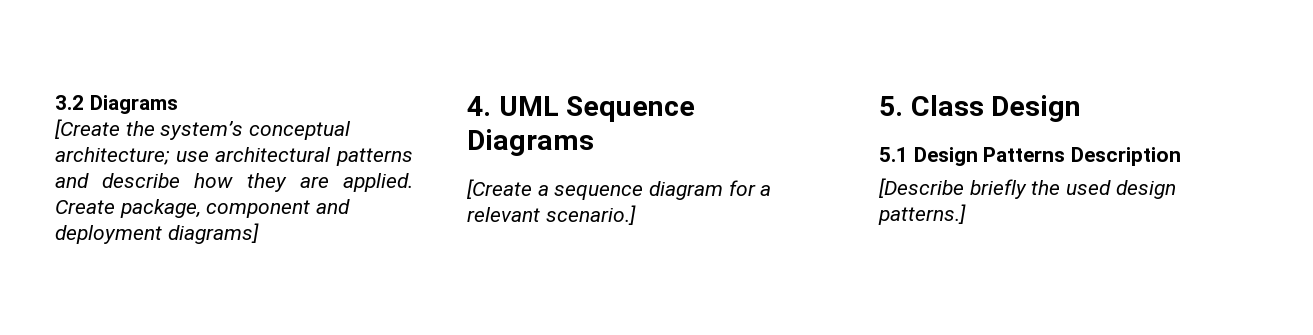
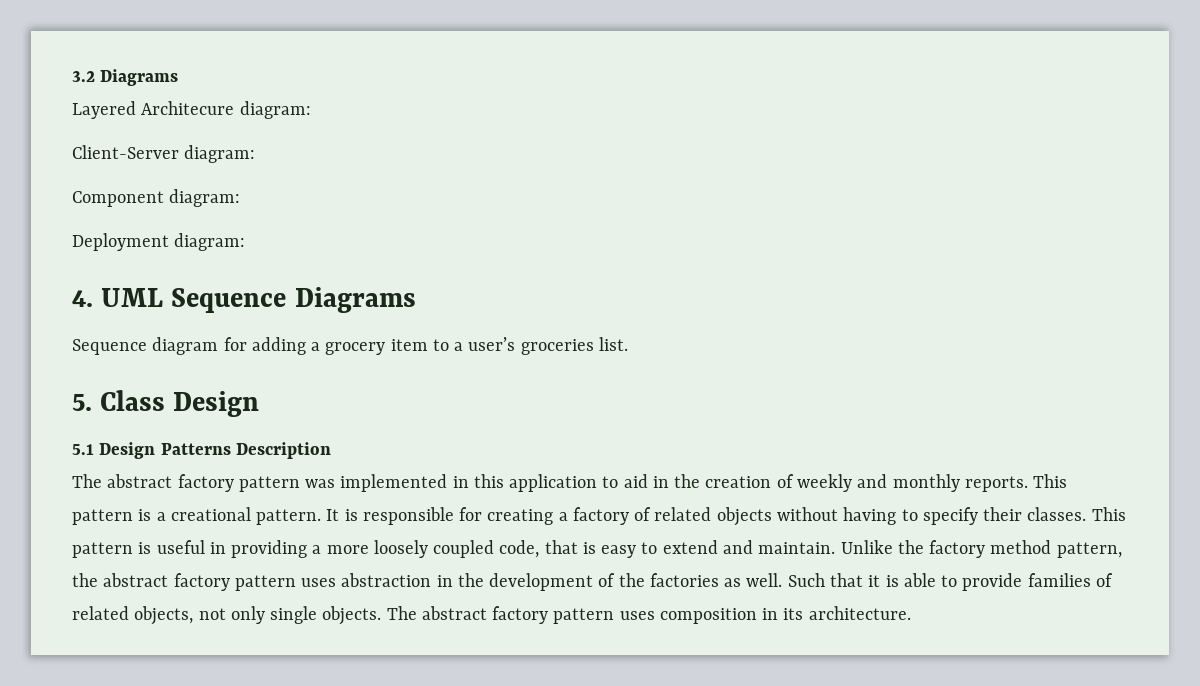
[54,119,352,140] [55,147,414,166] [55,173,413,192] [55,199,351,218] [55,223,259,244] [467,96,696,122] [467,129,594,156] [466,179,772,200] [467,205,636,225] [Create the system’s conceptual architecture; use architectural patterns and describe how they are applied. Create package, component and deployment diagrams] // 4. UML Sequence Diagrams // [Create a sequence diagram for a relevant scenario.] -> [72,101,311,119] [72,145,256,163] [72,189,241,207] [72,233,246,251] [72,287,416,313] [72,337,628,355] Layered Architecure diagram: // Client-Server diagram: // Component diagram: // Deployment diagram: // 4. UML Sequence Diagrams // Sequence diagram for adding a grocery item to a user’s groceries list.
[878,178,1176,199] [878,204,966,225] [Describe briefly the used design patterns.] -> [72,474,1068,492] [72,507,1126,526] [72,540,1122,558] [72,573,1113,591] [72,606,911,625] The abstract factory pattern was implemented in this application to aid in the creation of weekly and monthly reports. This pattern is a creational pattern. It is responsible for creating a factory of related objects without having to specify their classes. This pattern is useful in providing a more loosely coupled code, that is easy to extend and maintain. Unlike the factory method pattern, the abstract factory pattern uses abstraction in the development of the factories as well. Such that it is able to provide families of related objects, not only single objects. The abstract factory pattern uses composition in its architecture.

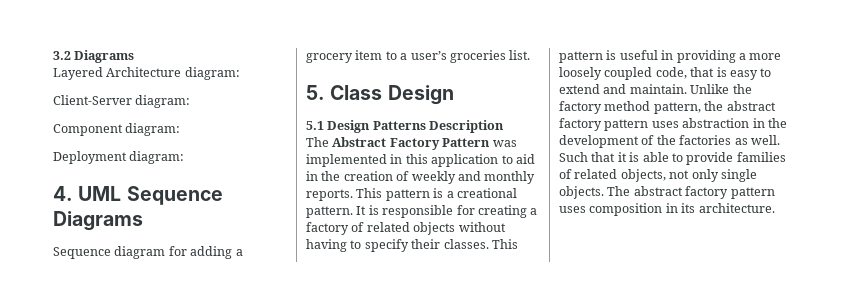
[141,101,235,115] Architecure -> [106,67,182,77] Architecture
[107,474,300,492] abstract factory pattern -> [332,137,491,150] Abstract Factory Pattern

